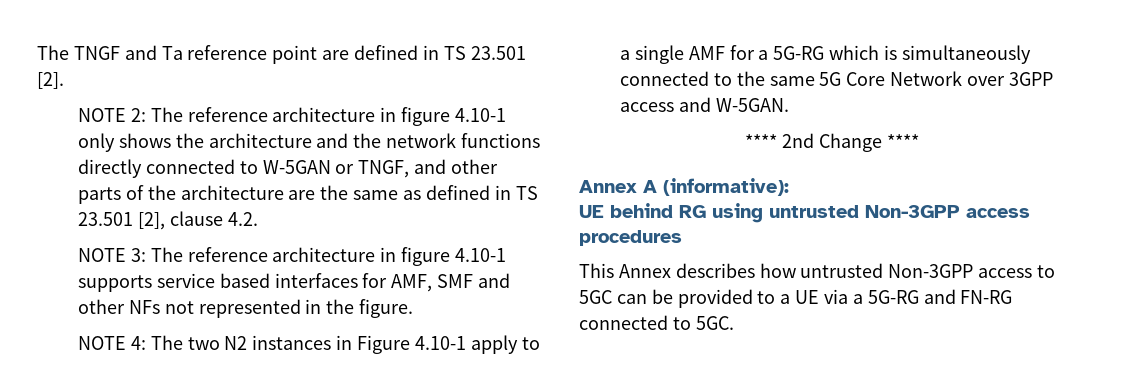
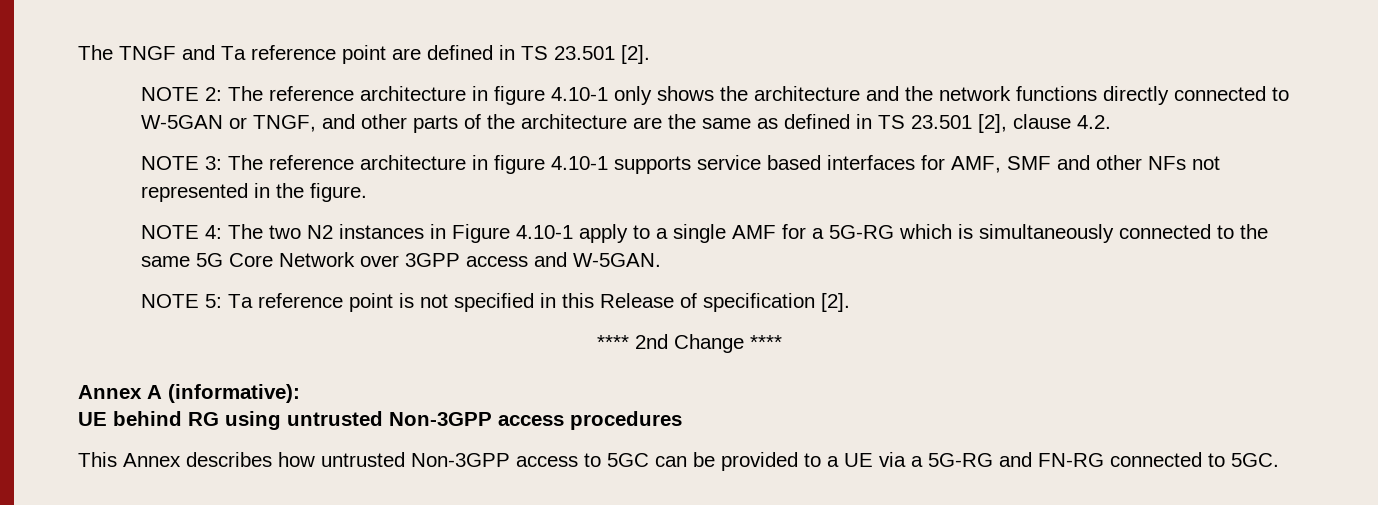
(789, 105) none -> [140,293,850,312] // NOTE 5: Ta reference point is not specified in this Release of specification [2].

